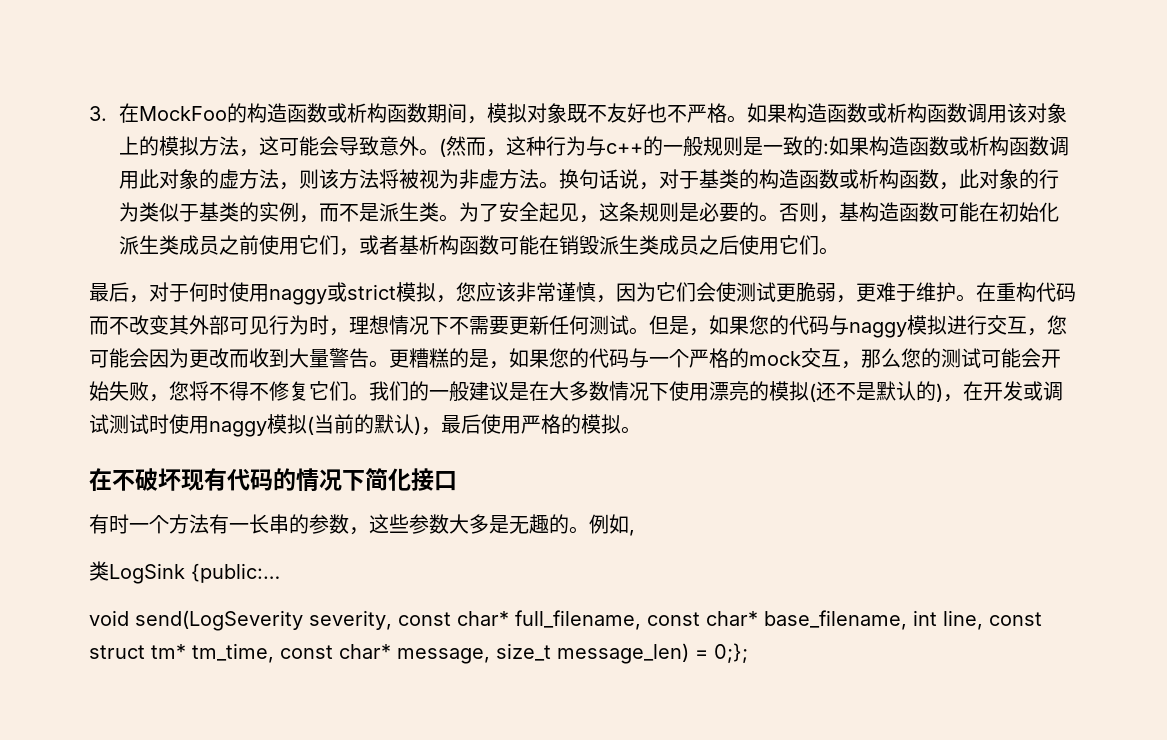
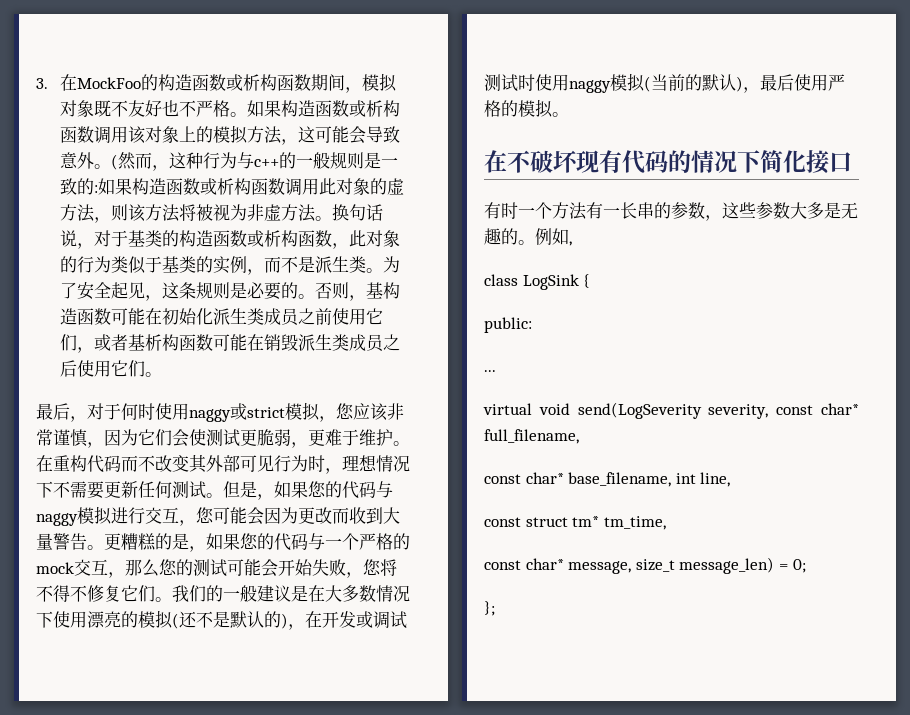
[89,561,280,584] 类LogSink {public:… // -> [484,274,591,290] [484,317,532,333] [484,370,496,372] [483,403,532,415] class LogSink { // public: // ... // virtual
(641, 620) none -> (579, 436) //
(983, 620) none -> (731, 479) //
(274, 653) none -> (666, 523) //
[714,643,748,663] 0;}; -> [792,559,806,573] [484,601,495,616] 0; // };

